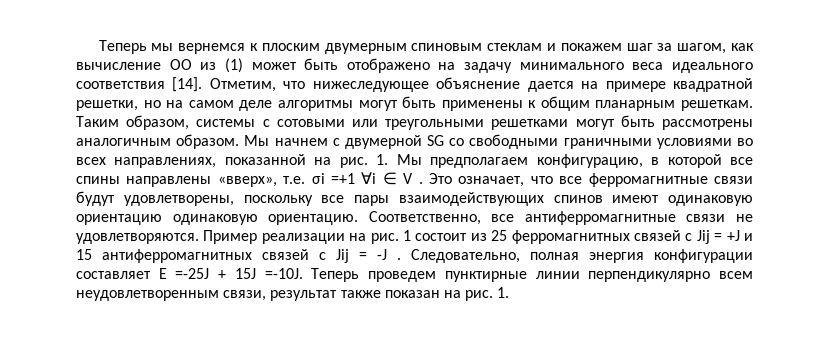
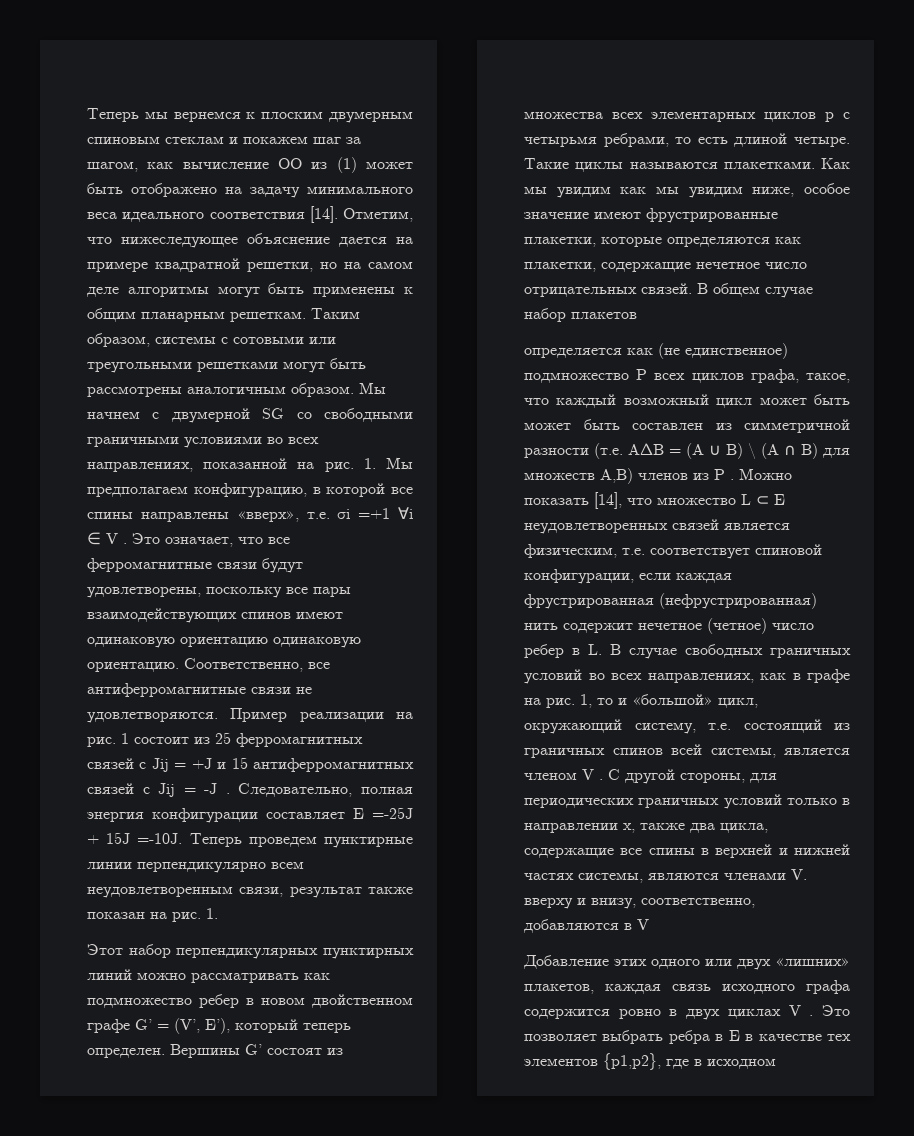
(510, 292) none -> [87,944,414,959] [87,969,330,983] [87,994,413,1008] [87,1018,351,1034] [87,1044,343,1058] [524,111,850,122] [524,133,850,147] [524,158,850,172] [524,183,850,198] [524,208,778,223] [524,237,801,247] [524,262,807,272] [524,283,813,298] [524,308,637,322] [524,343,788,359] [524,369,850,383] [524,394,850,408] [524,419,850,433] [524,442,850,459] [524,468,792,484] [524,492,785,509] [524,519,790,534] [524,544,822,559] [524,569,732,584] [524,593,817,609] [524,618,814,634] [524,644,851,659] [524,669,850,684] [524,694,758,708] [524,719,850,734] [524,744,850,758] [524,769,777,784] [524,794,850,809] [524,823,768,833] [524,844,850,858] [524,869,807,883] [524,898,755,909] [524,919,649,933] [523,955,850,970] [524,980,850,994] [524,1005,850,1020] [524,1030,851,1044] [524,1053,776,1070] // Этот набор перпендикулярных пунктирных линий можно рассматривать как подмножество ребер в новом двойственном графе G’ = (V’, E’), который теперь определен. Вершины G’ состоят из множества всех элементарных циклов p с четырьмя ребрами, то есть длиной четыре. Такие циклы называются плакетками. Как мы увидим как мы увидим ниже, особое значение имеют фрустрированные плакетки, которые определяются как плакетки, содержащие нечетное число отрицательных связей. В общем случае набор плакетов // определяется как (не единственное) подмножество P всех циклов графа, такое, что каждый возможный цикл может быть может быть составлен из симметричной разности (т.е. AΔB = (A ∪ B) \ (A ∩ B) для множеств A,B) членов из P . Можно показать [14], что множество L ⊂ E неудовлетворенных связей является физическим, т.е. соответствует спиновой конфигурации, если каждая фрустрированная (нефрустрированная) нить содержит нечетное (четное) число ребер в L. В случае свободных граничных условий во всех направлениях, как в графе на рис. 1, то и «большой» цикл, окружающий систему, т.е. состоящий из граничных спинов всей системы, является членом V . С другой стороны, для периодических граничных условий только в направлении x, также два цикла, содержащие все спины в верхней и нижней частях системы, являются членами V. вверху и внизу, соответственно, добавляются в V // Добавление этих одного или двух «лишних» плакетов, каждая связь исходного графа содержится ровно в двух циклах V . Это позволяет выбрать ребра в E в качестве тех элементов {p1,p2}, где в исходном

